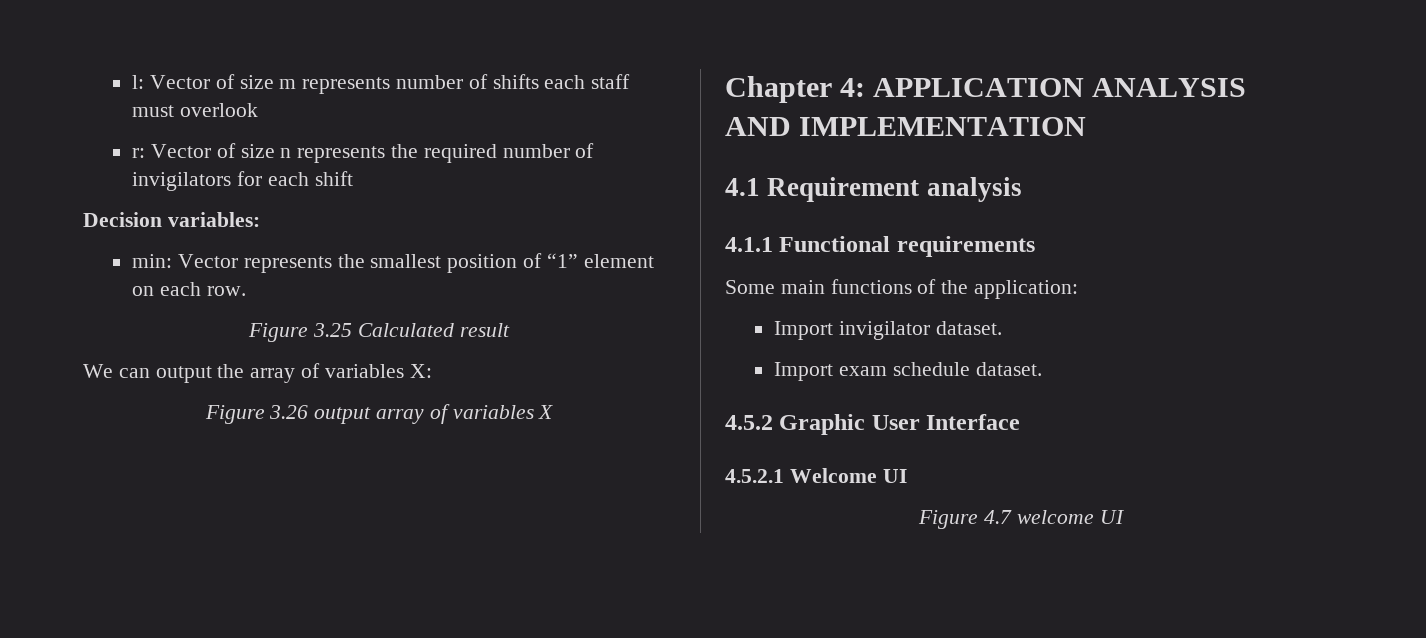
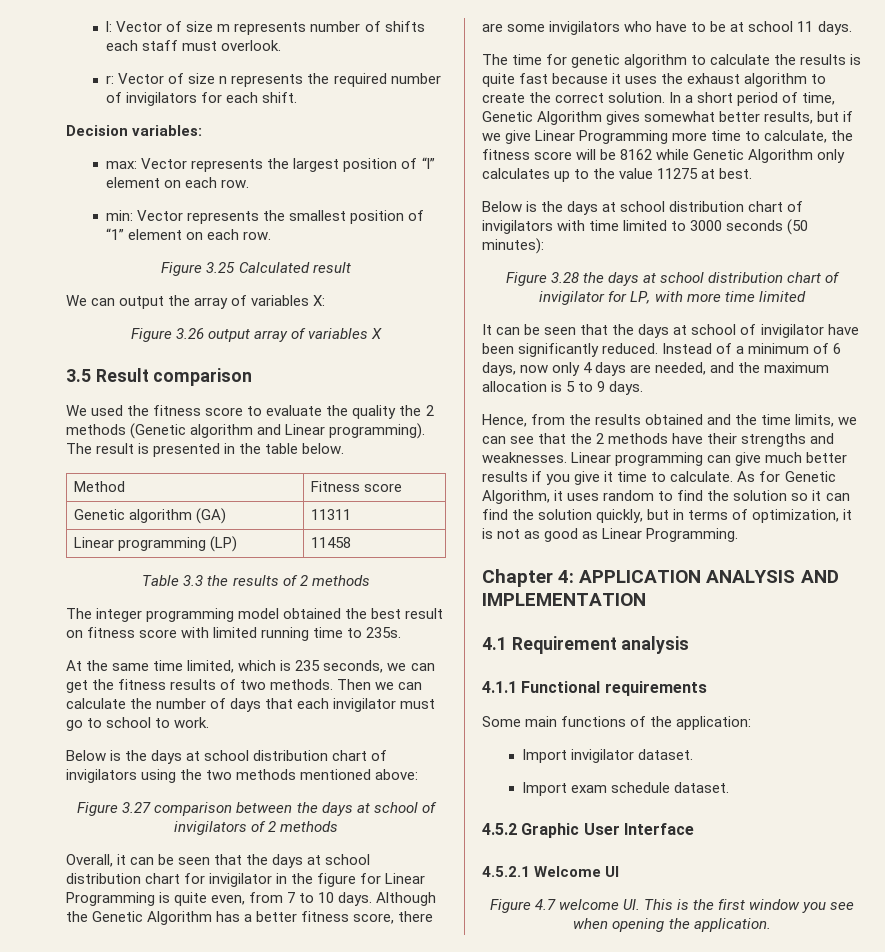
[179,103,258,117] overlook -> [221,40,282,51] overlook.
[314,171,353,186] shift -> [262,92,298,103] shift.
(260, 219) none -> [106,157,435,172] [106,177,250,188] // max: Vector represents the largest position of “l” element on each row.
(554, 412) none -> [66,368,253,386] [66,405,434,419] [66,423,426,439] [66,443,345,457] [73,481,125,492] [310,481,402,492] [73,508,226,524] [310,509,351,520] [73,536,237,552] [310,537,351,548] [142,575,370,586] [66,608,444,622] [66,627,402,641] [66,660,435,673] [66,679,423,693] [66,698,436,712] [66,717,210,731] [66,750,388,764] [66,769,419,783] [77,802,437,816] [173,821,339,835] [66,854,371,868] [66,873,426,887] [66,892,437,906] [66,911,434,925] [482,21,852,35] [482,54,862,68] [482,73,827,87] [482,92,836,106] [482,111,854,125] [482,130,854,144] [482,149,846,163] [482,168,753,182] [482,201,804,215] [482,219,809,235] [482,238,544,254] [505,272,841,286] [539,291,806,305] [482,324,859,338] [482,343,842,357] [482,362,830,376] [482,381,644,395] [482,414,858,427] [482,433,835,447] [482,452,848,466] [482,471,836,485] [482,490,850,504] [482,509,853,523] [482,528,739,542] // 3.5 Result comparison // We used the fitness score to evaluate the quality the 2 methods (Genetic algorithm and Linear programming). The result is presented in the table below. // Method | Fitness score // Genetic algorithm (GA) | 11311 // Linear programming (LP) | 11458 // Table 3.3 the results of 2 methods // The integer programming model obtained the best result on fitness score with limited running time to 235s. // At the same time limited, which is 235 seconds, we can get the fitness results of two methods. Then we can calculate the number of days that each invigilator must go to school to work. // Below is the days at school distribution chart of invigilators using the two methods mentioned above: // Figure 3.27 comparison between the days at school of invigilators of 2 methods // Overall, it can be seen that the days at school distribution chart for invigilator in the figure for Linear Programming is quite even, from 7 to 10 days. Although the Genetic Algorithm has a better fitness score, there are some invigilators who have to be at school 11 days. // The time for genetic algorithm to calculate the results is quite fast because it uses the exhaust algorithm to create the correct solution. In a short period of time, Genetic Algorithm gives somewhat better results, but if we give Linear Programming more time to calculate, the fitness score will be 8162 while Genetic Algorithm only calculates up to the value 11275 at best. // Below is the days at school distribution chart of invigilators with time limited to 3000 seconds (50 minutes): // Figure 3.28 the days at school distribution chart of invigilator for LP, with more time limited // It can be seen that the days at school of invigilator have been significantly reduced. Instead of a minimum of 6 days, now only 4 days are needed, and the maximum allocation is 5 to 9 days. // Hence, from the results obtained and the time limits, we can see that the 2 methods have their strengths and weaknesses. Linear programming can give much better results if you give it time to calculate. As for Genetic Algorithm, it uses random to find the solution so it can find the solution quickly, but in terms of optimization, it is not as good as Linear Programming.
[1099,510,1124,524] UI -> [622,899,855,913] [573,918,771,932] UI. This is the first window you see when opening the application.

